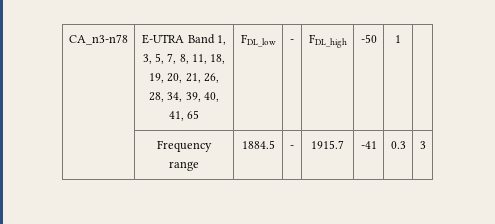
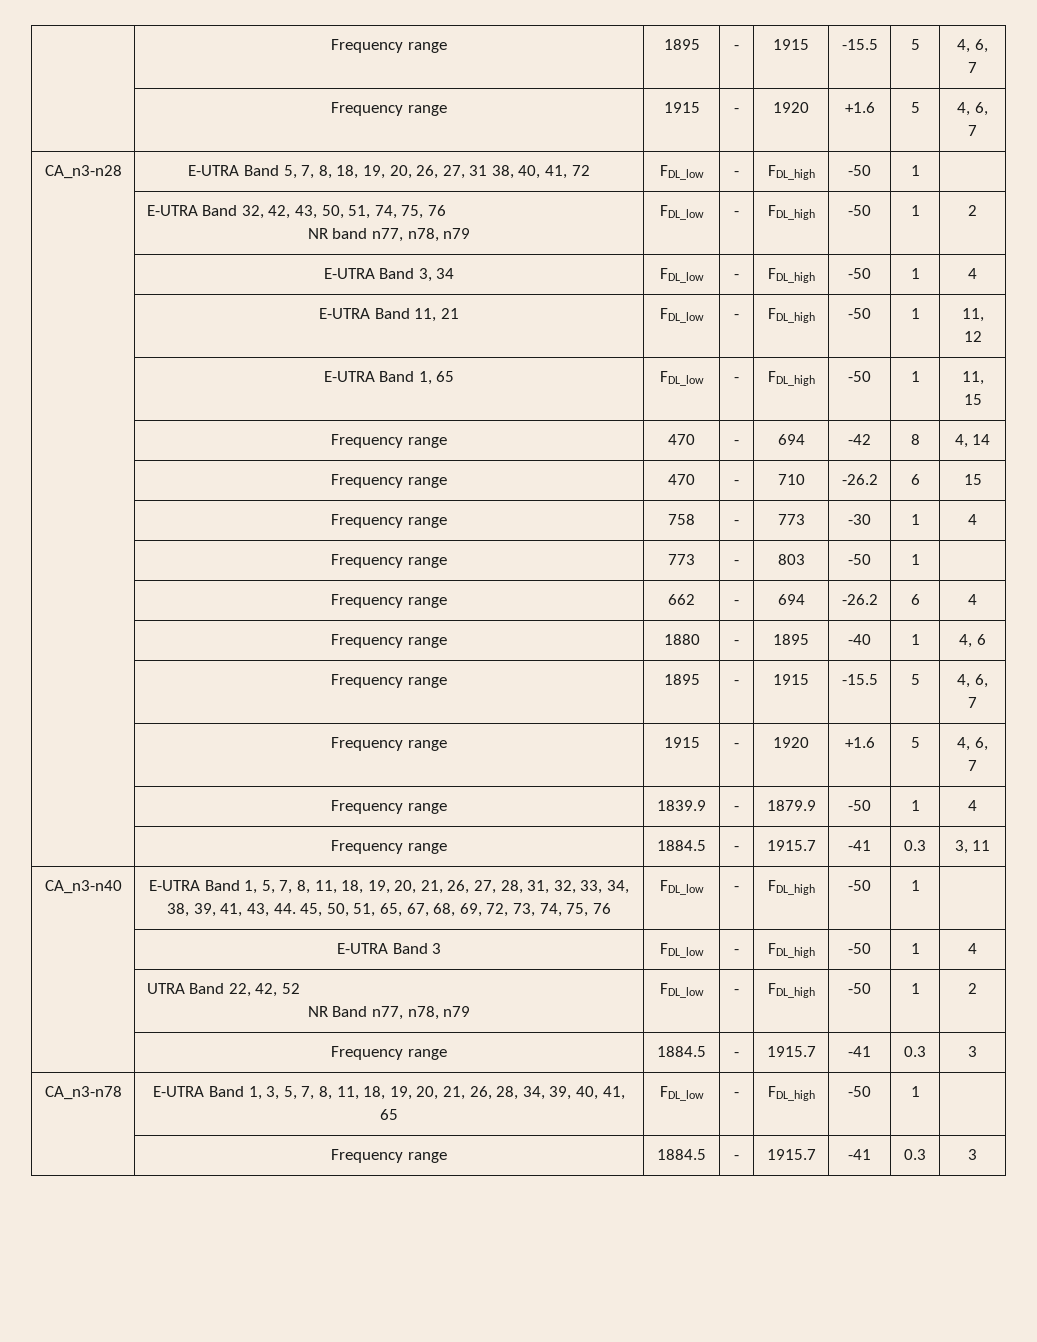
(69, 39) none -> [331,39,447,53] [663,39,700,50] [734,45,739,50] [773,39,809,50] [841,39,878,50] [910,39,920,50] [957,39,988,53] [968,62,977,73] [331,102,447,116] [663,102,700,113] [734,108,739,113] [773,102,809,113] [844,102,875,113] [910,102,920,113] [957,102,988,116] [968,125,977,136] [44,165,122,179] [188,165,590,179] [659,165,704,180] [734,171,739,176] [767,165,815,180] [848,165,871,176] [910,165,920,176] [146,205,446,219] [307,228,471,242] [659,205,704,220] [734,211,739,216] [767,205,815,220] [848,205,871,216] [910,205,920,216] [968,205,977,216] [323,268,455,282] [659,268,704,283] [734,274,739,279] [767,268,815,283] [848,268,871,279] [910,268,920,279] [968,268,977,279] [319,308,459,322] [659,308,704,323] [734,314,739,319] [767,308,815,323] [848,308,871,319] [910,308,920,319] [961,308,984,322] [963,331,982,342] [323,371,455,385] [659,371,704,386] [734,377,739,382] [767,371,815,386] [848,371,871,382] [910,371,920,382] [961,371,984,385] [963,394,982,405] [331,434,447,448] [668,434,695,445] [734,440,739,445] [777,434,805,445] [848,434,871,445] [910,434,920,445] [954,434,991,448] [331,474,447,488] [668,474,695,485] [734,480,739,485] [777,474,805,485] [841,474,878,485] [910,474,920,485] [963,474,982,485] [331,514,447,528] [668,514,695,525] [734,520,739,525] [777,514,805,525] [848,514,871,525] [910,514,920,525] [968,514,977,525] [331,554,447,568] [668,554,695,565] [734,560,739,565] [777,554,805,565] [848,554,871,565] [910,554,920,565] [331,594,447,608] [668,594,695,605] [734,600,739,605] [777,594,805,605] [841,594,878,605] [910,594,920,605] [968,594,977,605] [331,634,447,648] [663,634,700,645] [734,640,739,645] [773,634,809,645] [848,634,871,645] [910,634,920,645] [959,634,986,648] [331,674,447,688] [663,674,700,685] [734,680,739,685] [773,674,809,685] [841,674,878,685] [910,674,920,685] [957,674,988,688] [968,697,977,708] [331,737,447,751] [663,737,700,748] [734,743,739,748] [773,737,809,748] [844,737,875,748] [910,737,920,748] [957,737,988,751] [968,760,977,771] [331,800,447,814] [657,800,706,811] [734,806,739,811] [766,800,816,811] [848,800,871,811] [910,800,920,811] [968,800,977,811] [331,840,447,854] [657,840,706,851] [734,846,739,851] [766,840,816,851] [848,840,871,851] [904,840,926,851] [954,840,991,854] [44,880,122,894] [148,880,630,894] [167,903,611,917] [659,880,704,895] [734,886,739,891] [767,880,815,895] [848,880,871,891] [910,880,920,891] [336,943,442,954] [659,943,704,958] [734,949,739,954] [767,943,815,958] [848,943,871,954] [910,943,920,954] [968,943,977,954] [146,983,301,997] [307,1006,471,1020] [659,983,704,998] [734,989,739,994] [767,983,815,998] [848,983,871,994] [910,983,920,994] [968,983,977,994] [331,1046,447,1060] [657,1046,706,1057] [734,1052,739,1057] [766,1046,816,1057] [848,1046,871,1057] [904,1046,926,1057] [968,1046,977,1057] | Frequency range | 1895 | - | 1915 | -15.5 | 5 | 4, 6, 7 // | Frequency range | 1915 | - | 1920 | +1.6 | 5 | 4, 6, 7 // CA_n3-n28 | E-UTRA Band 5, 7, 8, 18, 19, 20, 26, 27, 31 38, 40, 41, 72 | FDL_low | - | FDL_high | -50 | 1 | // | E-UTRA Band 32, 42, 43, 50, 51, 74, 75, 76 // NR band n77, n78, n79 | FDL_low | - | FDL_high | -50 | 1 | 2 // | E-UTRA Band 3, 34 | FDL_low | - | FDL_high | -50 | 1 | 4 // | E-UTRA Band 11, 21 | FDL_low | - | FDL_high | -50 | 1 | 11, 12 // | E-UTRA Band 1, 65 | FDL_low | - | FDL_high | -50 | 1 | 11, 15 // | Frequency range | 470 | - | 694 | -42 | 8 | 4, 14 // | Frequency range | 470 | - | 710 | -26.2 | 6 | 15 // | Frequency range | 758 | - | 773 | -30 | 1 | 4 // | Frequency range | 773 | - | 803 | -50 | 1 | // | Frequency range | 662 | - | 694 | -26.2 | 6 | 4 // | Frequency range | 1880 | - | 1895 | -40 | 1 | 4, 6 // | Frequency range | 1895 | - | 1915 | -15.5 | 5 | 4, 6, 7 // | Frequency range | 1915 | - | 1920 | +1.6 | 5 | 4, 6, 7 // | Frequency range | 1839.9 | - | 1879.9 | -50 | 1 | 4 // | Frequency range | 1884.5 | - | 1915.7 | -41 | 0.3 | 3, 11 // CA_n3-n40 | E-UTRA Band 1, 5, 7, 8, 11, 18, 19, 20, 21, 26, 27, 28, 31, 32, 33, 34, 38, 39, 41, 43, 44. 45, 50, 51, 65, 67, 68, 69, 72, 73, 74, 75, 76 | FDL_low | - | FDL_high | -50 | 1 | // | E-UTRA Band 3 | FDL_low | - | FDL_high | -50 | 1 | 4 // | UTRA Band 22, 42, 52 // NR Band n77, n78, n79 | FDL_low | - | FDL_high | -50 | 1 | 2 // | Frequency range | 1884.5 | - | 1915.7 | -41 | 0.3 | 3 //

